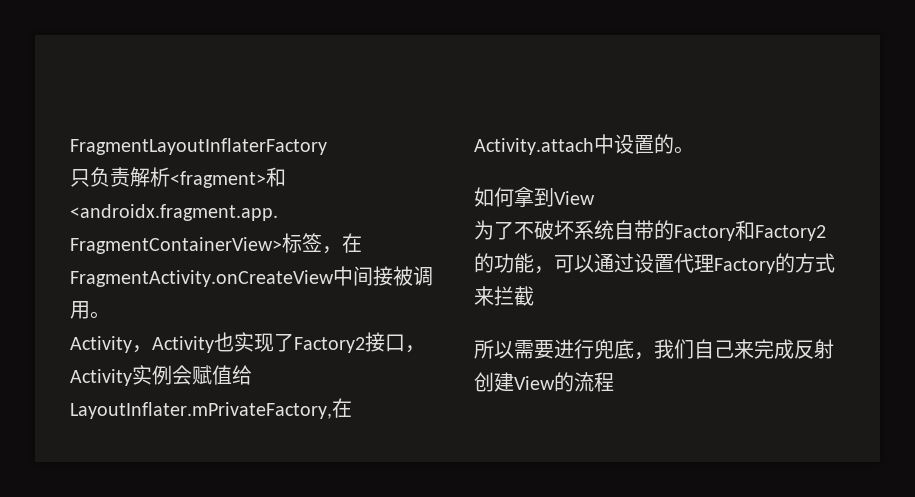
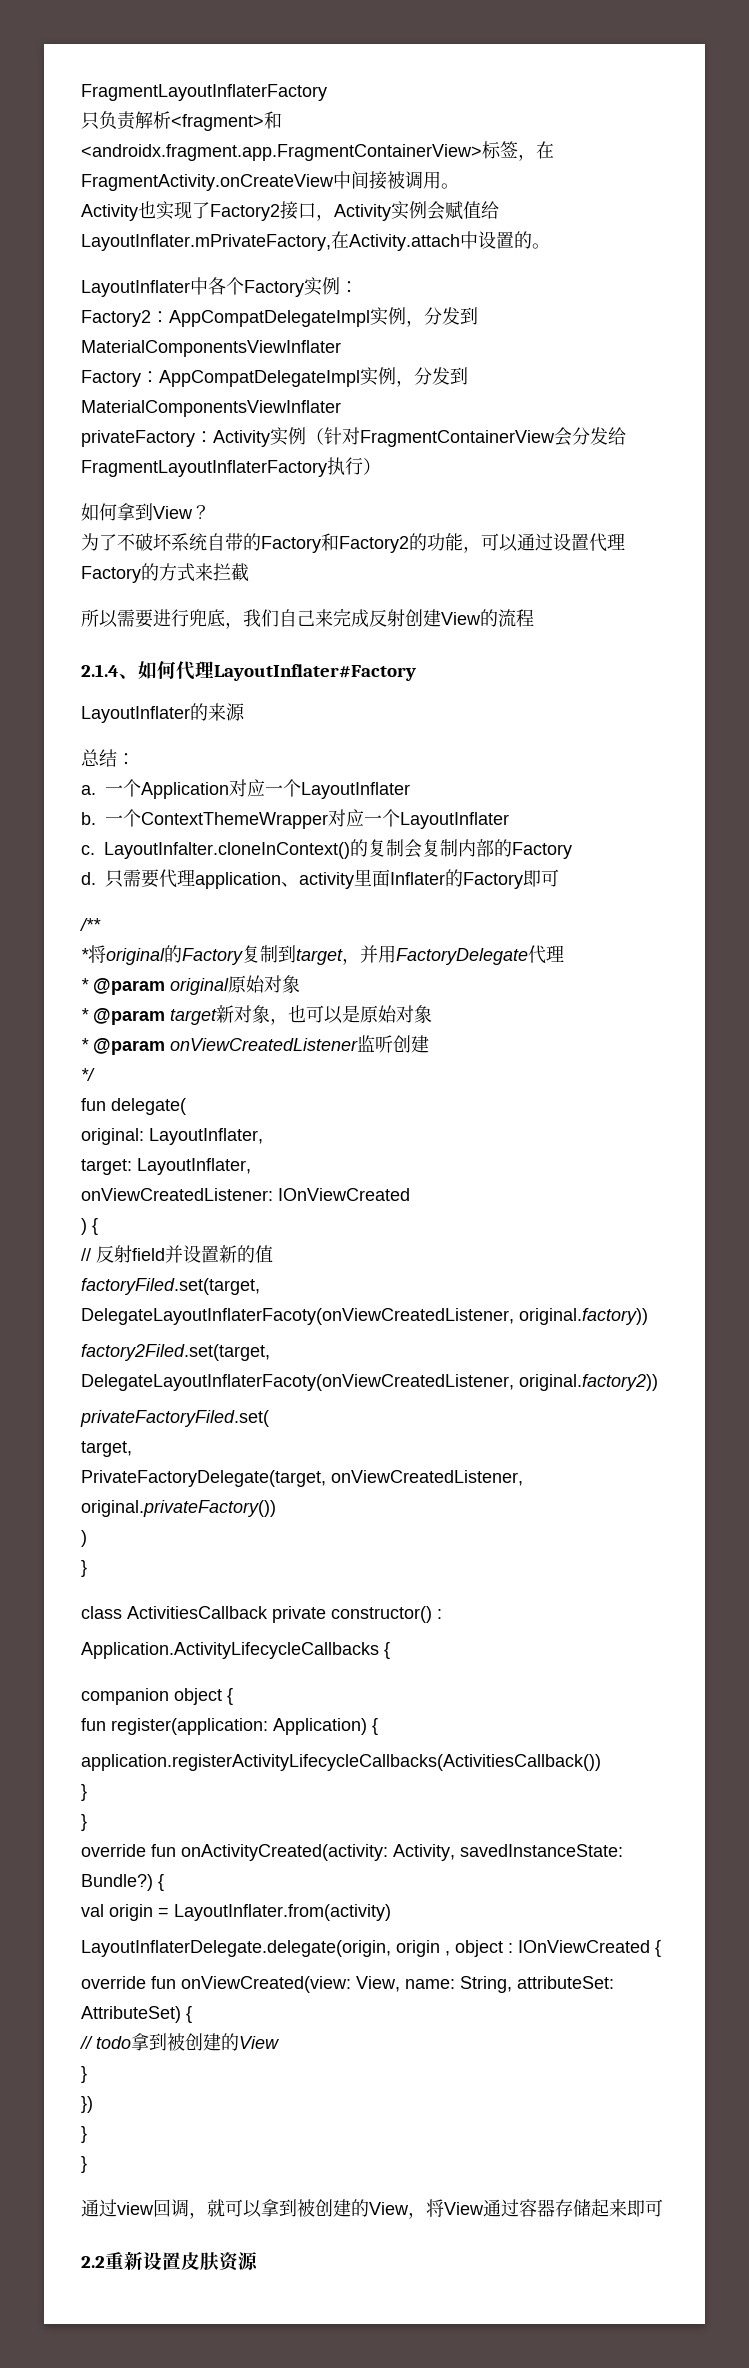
[132,336,214,353] ，Activity -> (138, 212) none
(694, 150) none -> [81,277,358,297] [81,307,478,327] [81,340,341,357] [81,367,468,387] [81,400,341,417] [81,427,626,447] [81,457,381,477] // LayoutInflater中各个Factory实例： // Factory2：AppCompatDelegateImpl实例，分发到MaterialComponentsViewInflater // Factory：AppCompatDelegateImpl实例，分发到MaterialComponentsViewInflater // privateFactory：Activity实例（针对FragmentContainerView会分发给FragmentLayoutInflaterFactory执行）
(595, 198) none -> [192,505,210,519] ？
(614, 382) none -> [81,661,416,681] [81,703,245,723] [81,749,135,767] [81,779,410,799] [81,809,509,829] [81,839,572,859] [81,869,559,889] [79,918,101,931] [81,945,564,965] [81,975,300,995] [81,1005,432,1025] [81,1035,429,1055] [81,1068,95,1081] [81,1098,186,1115] [81,1128,263,1145] [81,1158,251,1175] [81,1188,410,1201] [81,1218,98,1235] [81,1245,273,1263] [81,1278,260,1295] [81,1308,648,1325] [81,1344,270,1361] [81,1374,658,1391] [80,1410,269,1427] [81,1441,132,1457] [81,1470,523,1487] [81,1500,276,1517] [81,1530,87,1547] [81,1560,87,1577] [81,1606,442,1623] [81,1642,390,1659] [81,1688,233,1705] [81,1718,378,1735] [81,1754,601,1771] [81,1784,87,1801] [81,1814,87,1831] [81,1844,623,1861] [81,1874,164,1891] [81,1904,391,1921] [81,1940,661,1957] [81,1976,614,1993] [81,2006,192,2023] [79,2033,279,2051] [81,2066,87,2083] [81,2096,93,2113] [81,2126,87,2143] [81,2156,87,2173] [81,2199,663,2219] [81,2251,258,2271] // 2.1.4、如何代理LayoutInflater#Factory // LayoutInflater的来源 // 总结： // a.一个Application对应一个LayoutInflater // b.一个ContextThemeWrapper对应一个LayoutInflater // c. LayoutInfalter.cloneInContext()的复制会复制内部的Factory // d.只需要代理application、activity里面Inflater的Factory即可 // /** // *将original的Factory复制到target，并用FactoryDelegate代理 // * @param original原始对象 // * @param target新对象，也可以是原始对象 // * @param onViewCreatedListener监听创建 // */ // fun delegate( // original: LayoutInflater, // target: LayoutInflater, // onViewCreatedListener: IOnViewCreated // ) { // // 反射field并设置新的值 // factoryFiled.set(target, DelegateLayoutInflaterFacoty(onViewCreatedListener, original.factory)) // factory2Filed.set(target, DelegateLayoutInflaterFacoty(onViewCreatedListener, original.factory2)) // privateFactoryFiled.set( // target, // PrivateFactoryDelegate(target, onViewCreatedListener, original.privateFactory()) // ) // } // class ActivitiesCallback private constructor() : // Application.ActivityLifecycleCallbacks { // companion object { // fun register(application: Application) { // application.registerActivityLifecycleCallbacks(ActivitiesCallback()) // } // } // override fun onActivityCreated(activity: Activity, savedInstanceState: Bundle?) { // val origin = LayoutInflater.from(activity) // LayoutInflaterDelegate.delegate(origin, origin , object : IOnViewCreated { // override fun onViewCreated(view: View, name: String, attributeSet: AttributeSet) { // // todo拿到被创建的View // } // }) // } // } // 通过view回调，就可以拿到被创建的View，将View通过容器存储起来即可 // 2.2重新设置皮肤资源

